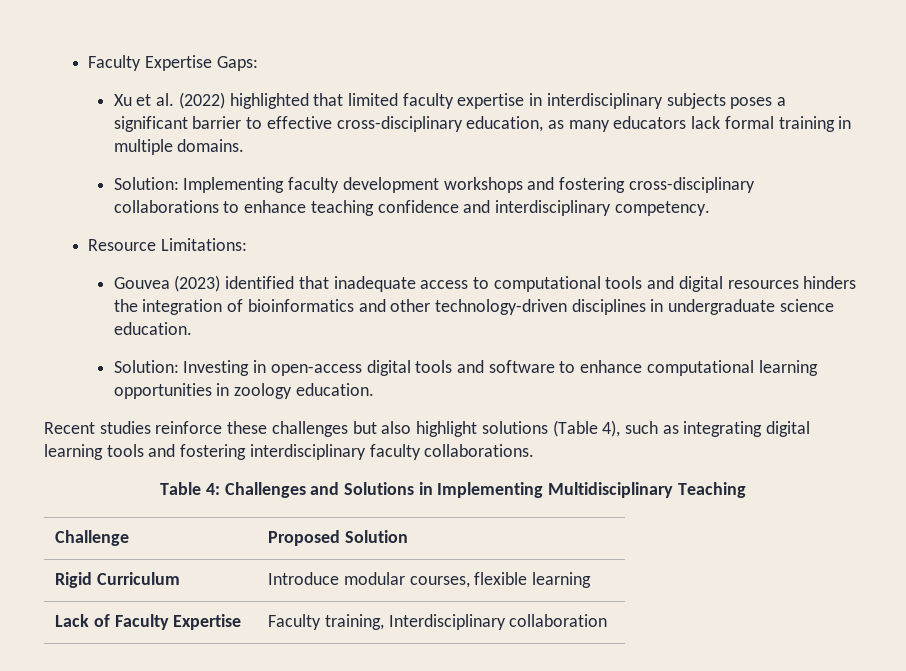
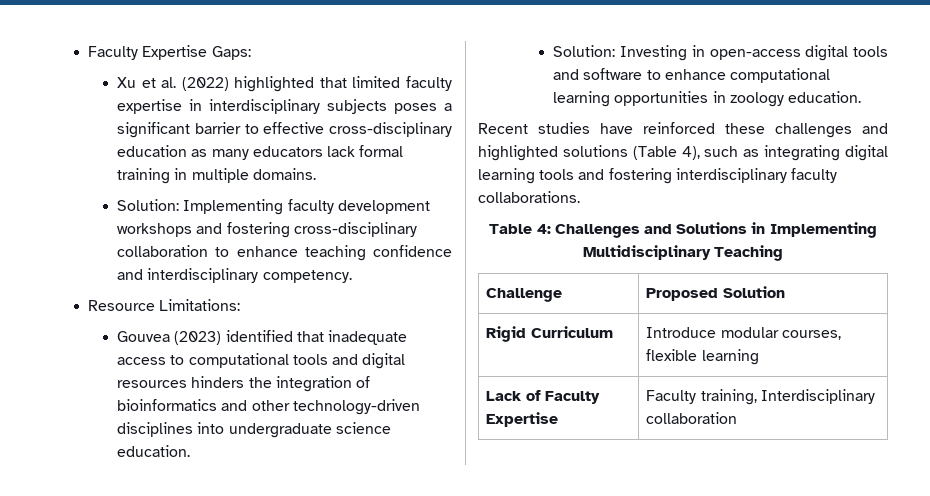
[466,116,544,132] education, -> [117,145,188,157] education
[113,200,219,213] collaborations -> [117,245,209,257] collaboration
[650,299,664,312] in -> [197,422,225,434] into
[155,421,478,437] reinforce these challenges but also highlight -> [600,122,888,138] [478,145,558,161] have reinforced these challenges and highlighted

